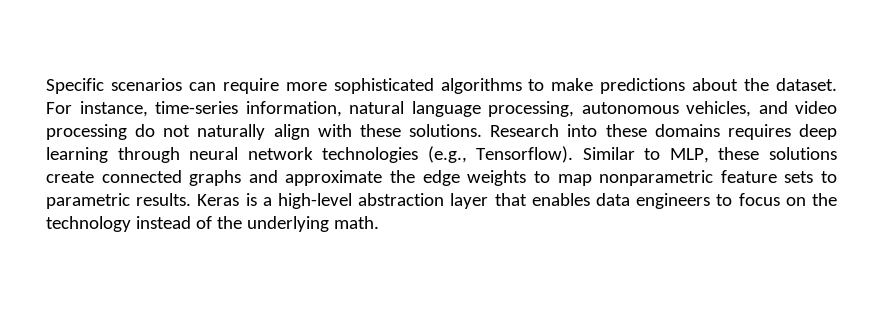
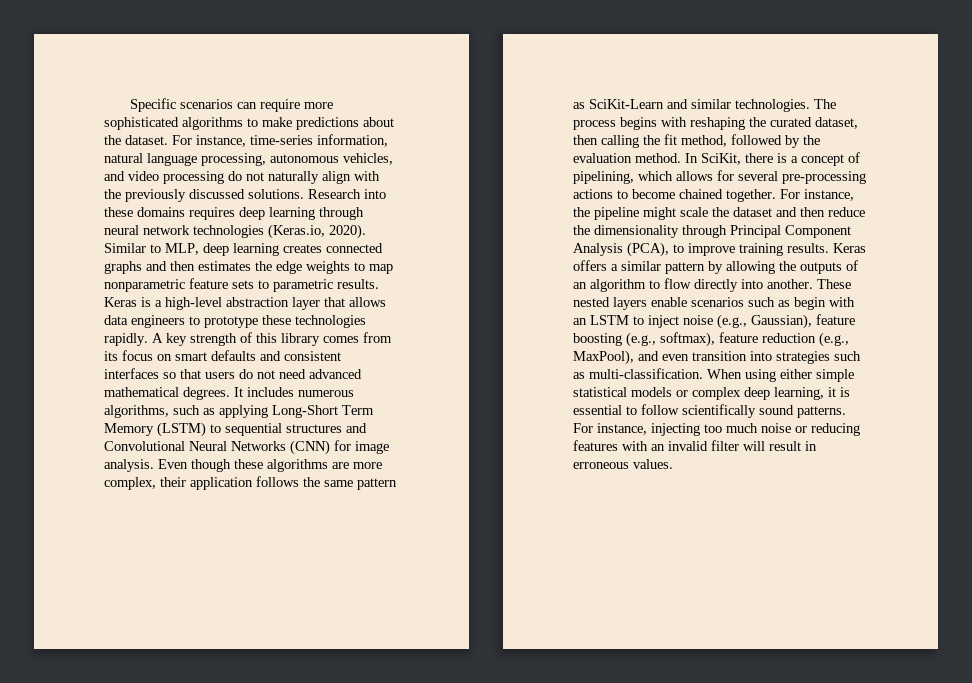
[359,124,401,137] these -> [104,189,245,202] the previously discussed
[427,146,574,163] (e.g., Tensorflow). -> [268,224,366,239] (Keras.io, 2020).
[718,147,837,160] [46,171,94,183] these solutions create -> [203,243,322,256] deep learning creates
[285,170,383,186] approximate -> [170,261,251,271] then estimates
[531,193,590,206] enables -> [349,297,386,307] allows
[738,193,838,206] [46,216,379,232] focus on the technology instead of the underlying math. -> [204,315,366,328] [104,332,392,346] [104,350,341,361] [104,368,362,379] [104,387,354,400] [104,405,374,418] [104,422,367,437] [104,440,389,455] [104,459,382,472] [104,476,397,490] [573,99,836,112] [573,117,858,130] [573,134,820,148] [573,152,860,166] [573,170,866,184] [573,189,854,202] [573,207,865,220] [573,225,851,238] [573,242,866,257] [573,260,858,274] [573,278,851,292] [573,297,855,310] [573,314,855,329] [573,332,849,347] [573,350,861,365] [573,368,854,382] [573,387,850,400] [573,404,846,418] [573,423,860,436] [573,440,817,451] [573,459,673,469] prototype these technologies rapidly. A key strength of this library comes from its focus on smart defaults and consistent interfaces so that users do not need advanced mathematical degrees. It includes numerous algorithms, such as applying Long-Short Term Memory (LSTM) to sequential structures and Convolutional Neural Networks (CNN) for image analysis. Even though these algorithms are more complex, their application follows the same pattern as SciKit-Learn and similar technologies. The process begins with reshaping the curated dataset, then calling the fit method, followed by the evaluation method. In SciKit, there is a concept of pipelining, which allows for several pre-processing actions to become chained together. For instance, the pipeline might scale the dataset and then reduce the dimensionality through Principal Component Analysis (PCA), to improve training results. Keras offers a similar pattern by allowing the outputs of an algorithm to flow directly into another. These nested layers enable scenarios such as begin with an LSTM to inject noise (e.g., Gaussian), feature boosting (e.g., softmax), feature reduction (e.g., MaxPool), and even transition into strategies such as multi-classification. When using either simple statistical models or complex deep learning, it is essential to follow scientifically sound patterns. For instance, injecting too much noise or reducing features with an invalid filter will result in erroneous values.

